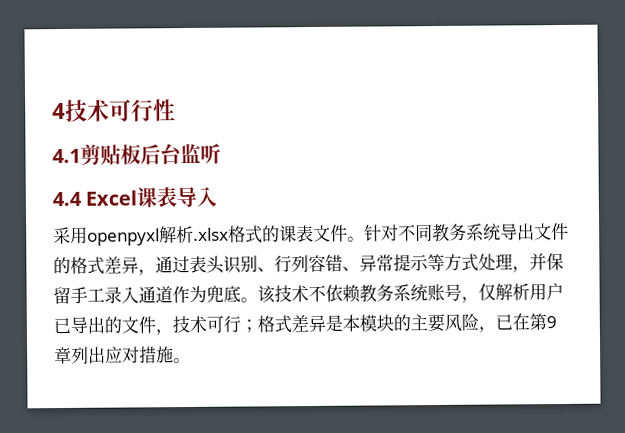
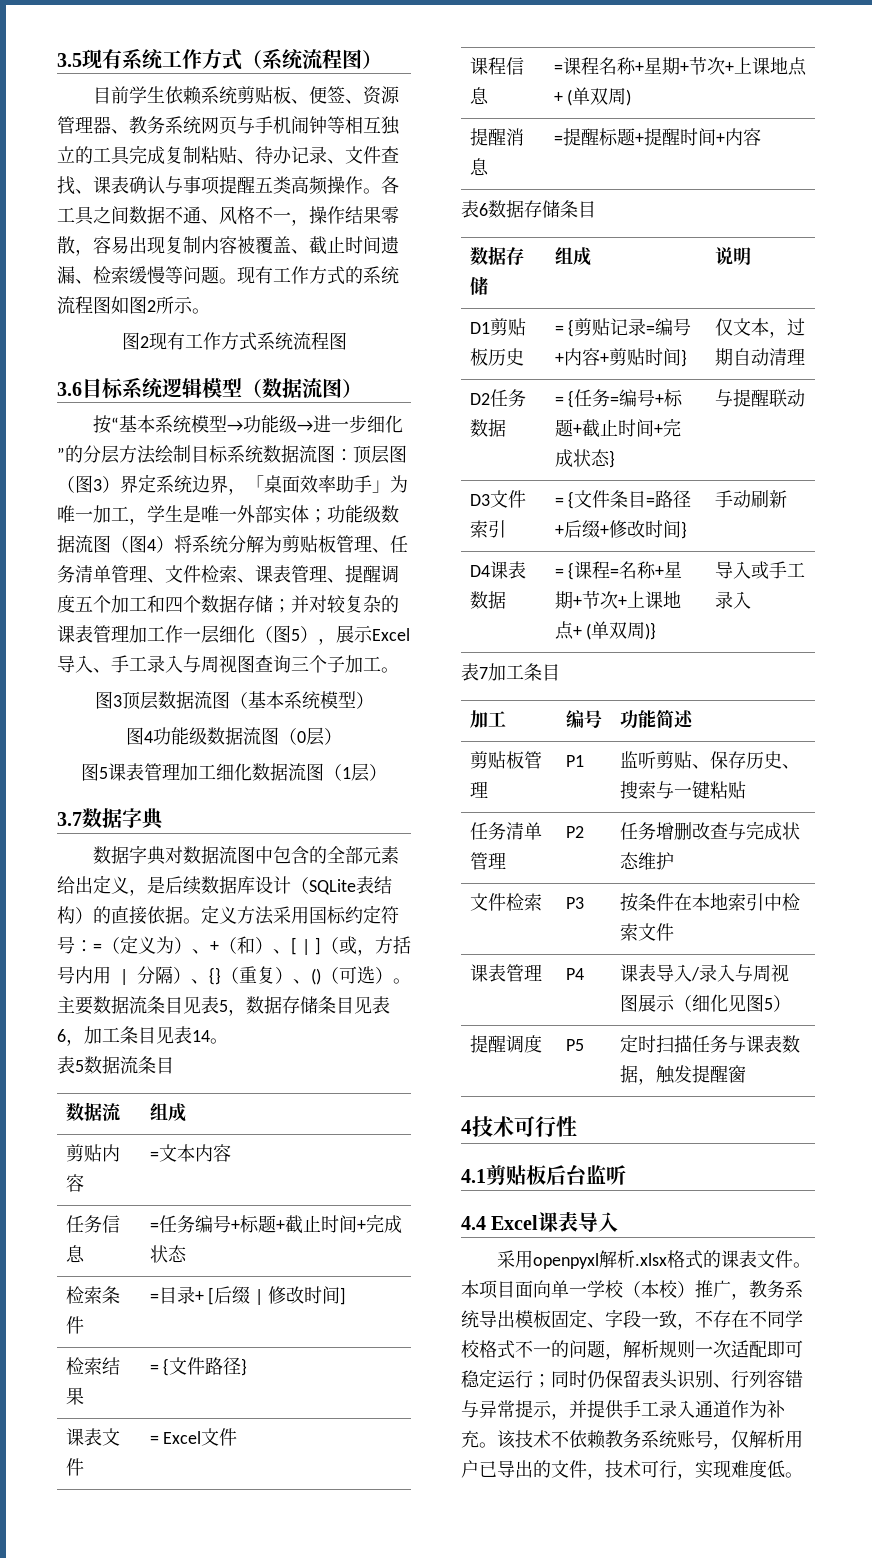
(52, 111) none -> [57,48,382,70] [93,86,401,105] [57,116,400,135] [57,145,399,165] [57,176,399,195] [57,206,399,226] [57,236,399,256] [57,266,399,285] [57,296,210,314] [121,332,347,351] [57,377,362,399] [93,415,404,434] [57,445,407,464] [57,474,408,495] [57,505,399,525] [57,535,408,553] [57,565,399,583] [57,595,399,613] [57,625,410,645] [57,655,399,673] [94,691,374,710] [126,727,342,746] [81,763,387,782] [57,808,165,830] [93,845,400,865] [57,875,392,896] [57,905,399,925] [57,935,411,956] [57,966,411,985] [57,996,390,1016] [57,1026,228,1046] [57,1056,174,1074] [65,1102,121,1121] [149,1103,186,1122] [65,1144,120,1162] [65,1174,84,1192] [149,1144,231,1162] [65,1215,120,1233] [65,1245,85,1263] [149,1214,402,1234] [149,1245,187,1263] [65,1286,120,1304] [65,1316,84,1334] [149,1286,347,1305] [65,1357,120,1375] [65,1387,84,1405] [149,1357,248,1376] [65,1428,120,1446] [65,1458,84,1476] [149,1428,238,1446] [469,57,524,75] [469,87,489,105] [553,57,807,76] [553,87,632,106] [469,128,524,146] [469,158,489,176] [553,128,761,146] [461,200,596,218] [469,246,524,265] [469,276,488,295] [554,247,591,266] [714,247,751,265] [469,318,526,336] [469,348,524,366] [554,318,692,337] [554,348,687,367] [714,318,805,338] [714,348,805,366] [469,389,526,407] [469,419,506,437] [554,389,684,408] [554,418,681,438] [554,449,615,468] [714,389,805,407] [469,490,526,508] [469,520,506,538] [554,490,692,509] [554,520,687,539] [714,490,787,508] [469,561,526,579] [469,591,506,609] [554,561,683,580] [554,591,681,609] [554,621,657,640] [714,561,805,579] [714,591,751,609] [461,663,560,681] [469,710,506,728] [565,710,602,728] [619,710,694,728] [469,751,542,769] [469,781,488,798] [565,755,584,767] [619,751,800,769] [619,781,746,799] [469,822,542,840] [469,852,506,870] [565,826,584,838] [619,821,800,840] [619,852,674,870] [469,893,542,911] [565,897,584,909] [619,893,800,912] [619,923,674,941] [469,964,542,982] [565,968,584,980] [619,964,789,982] [619,994,791,1012] [469,1035,542,1053] [565,1039,584,1051] [619,1034,800,1053] [619,1065,746,1085] 3.5现有系统工作方式（系统流程图） // 目前学生依赖系统剪贴板、便签、资源管理器、教务系统网页与手机闹钟等相互独立的工具完成复制粘贴、待办记录、文件查找、课表确认与事项提醒五类高频操作。各工具之间数据不通、风格不一，操作结果零散，容易出现复制内容被覆盖、截止时间遗漏、检索缓慢等问题。现有工作方式的系统流程图如图2所示。 // 图2现有工作方式系统流程图 // 3.6目标系统逻辑模型（数据流图） // 按“基本系统模型→功能级→进一步细化”的分层方法绘制目标系统数据流图：顶层图（图3）界定系统边界，「桌面效率助手」为唯一加工，学生是唯一外部实体；功能级数据流图（图4）将系统分解为剪贴板管理、任务清单管理、文件检索、课表管理、提醒调度五个加工和四个数据存储；并对较复杂的课表管理加工作一层细化（图5），展示Excel导入、手工录入与周视图查询三个子加工。 // 图3顶层数据流图（基本系统模型） // 图4功能级数据流图（0层） // 图5课表管理加工细化数据流图（1层） // 3.7数据字典 // 数据字典对数据流图中包含的全部元素给出定义，是后续数据库设计（SQLite表结构）的直接依据。定义方法采用国标约定符号：=（定义为）、+（和）、[ | ]（或，方括号内用 | 分隔）、{}（重复）、()（可选）。主要数据流条目见表5，数据存储条目见表6，加工条目见表14。 // 表5数据流条目 // 数据流 | 组成 // 剪贴内容 | =文本内容 // 任务信息 | =任务编号+标题+截止时间+完成状态 // 检索条件 | =目录+ [后缀 | 修改时间] // 检索结果 | = {文件路径} // 课表文件 | = Excel文件 // 课程信息 | =课程名称+星期+节次+上课地点+ (单双周) // 提醒消息 | =提醒标题+提醒时间+内容 // 表6数据存储条目 // 数据存储 | 组成 | 说明 // D1剪贴板历史 | = {剪贴记录=编号+内容+剪贴时间} | 仅文本，过期自动清理 // D2任务数据 | = {任务=编号+标题+截止时间+完成状态} | 与提醒联动 // D3文件索引 | = {文件条目=路径+后缀+修改时间} | 手动刷新 // D4课表数据 | = {课程=名称+星期+节次+上课地点+ (单双周)} | 导入或手工录入 // 表7加工条目 // 加工 | 编号 | 功能简述 // 剪贴板管理 | P1 | 监听剪贴、保存历史、搜索与一键粘贴 // 任务清单管理 | P2 | 任务增删改查与完成状态维护 // 文件检索 | P3 | 按条件在本地索引中检索文件 // 课表管理 | P4 | 课表导入/录入与周视图展示（细化见图5） // 提醒调度 | P5 | 定时扫描任务与课表数据，触发提醒窗 //
[364,222,569,243] [53,255,190,276] 针对不同教务系统导出文件的格式差异，通过 -> [461,1280,803,1300] [461,1309,803,1330] [461,1340,803,1360] [461,1369,641,1388] 本项目面向单一学校（本校）推广，教务系统导出模板固定、字段一致，不存在不同学校格式不一的问题，解析规则一次适配即可稳定运行；同时仍保留
[342,266,360,272] 、 -> [461,1400,479,1418] 与
[427,252,564,273] [53,286,71,305] 等方式处理，并保留 -> [551,1400,624,1420] ，并提供
[206,285,241,303] 兜底 -> [767,1400,785,1418] [461,1430,479,1448] 补充
[240,313,557,334] [54,346,174,365] ；格式差异是本模块的主要风险，已在第9章列出应对措施 -> [677,1460,785,1480] ，实现难度低

